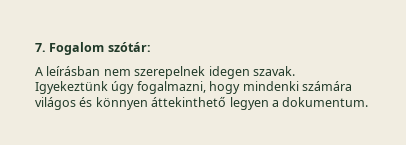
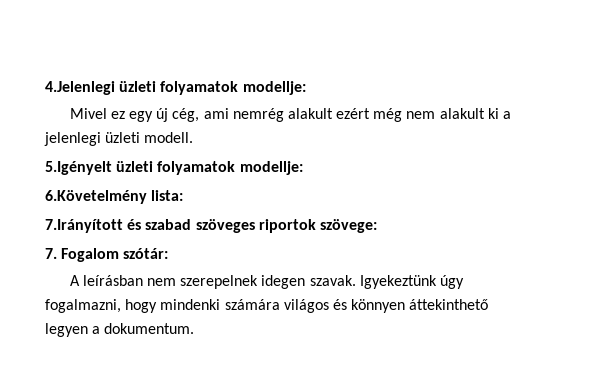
(35, 47) none -> [45,81,306,95] [69,108,511,122] [44,132,194,146] [45,161,303,175] [45,190,184,204] [45,219,377,233] 4.Jelenlegi üzleti folyamatok modellje: // Mivel ez egy új cég, ami nemrég alakult ezért még nem alakult ki a jelenlegi üzleti modell. // 5.Igényelt üzleti folyamatok modellje: // 6.Követelmény lista: // 7.Irányított és szabad szöveges riportok szövege: //

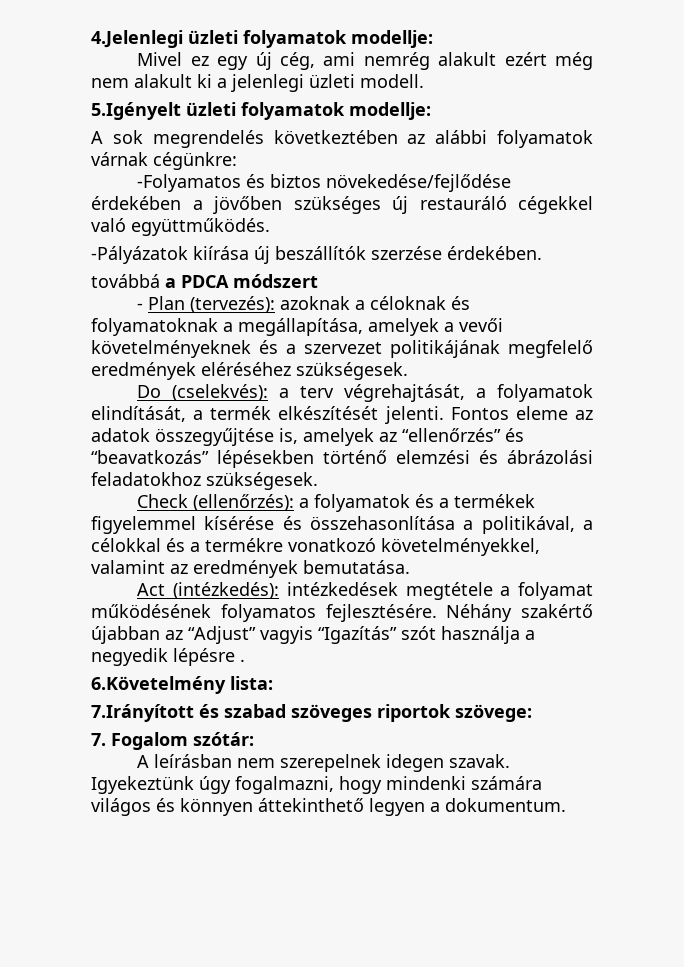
(303, 168) none -> [91,130,593,148] [91,152,237,170] [137,174,512,192] [91,196,593,214] [91,218,270,236] [91,246,542,264] [91,274,318,288] [137,296,471,313] [91,318,503,336] [91,340,593,358] [91,362,408,380] [137,384,593,402] [91,406,594,424] [91,428,524,446] [91,450,593,468] [91,472,318,490] [137,494,536,512] [91,516,593,534] [91,538,540,556] [91,560,410,578] [137,582,593,600] [91,604,593,622] [91,626,535,644] [91,648,245,666] // A sok megrendelés következtében az alábbi folyamatok várnak cégünkre: // -Folyamatos és biztos növekedése/fejlődése érdekében a jövőben szükséges új restauráló cégekkel való együttműködés. // -Pályázatok kiírása új beszállítók szerzése érdekében. // továbbá a PDCA módszert // - Plan (tervezés): azoknak a céloknak és folyamatoknak a megállapítása, amelyek a vevői követelményeknek és a szervezet politikájának megfelelő eredmények eléréséhez szükségesek. // Do (cselekvés): a terv végrehajtását, a folyamatok elindítását, a termék elkészítését jelenti. Fontos eleme az adatok összegyűjtése is, amelyek az “ellenőrzés” és “beavatkozás” lépésekben történő elemzési és ábrázolási feladatokhoz szükségesek. // Check (ellenőrzés): a folyamatok és a termékek figyelemmel kísérése és összehasonlítása a politikával, a célokkal és a termékre vonatkozó követelményekkel, valamint az eredmények bemutatása. // Act (intézkedés): intézkedések megtétele a folyamat működésének folyamatos fejlesztésére. Néhány szakértő újabban az “Adjust” vagyis “Igazítás” szót használja a negyedik lépésre .

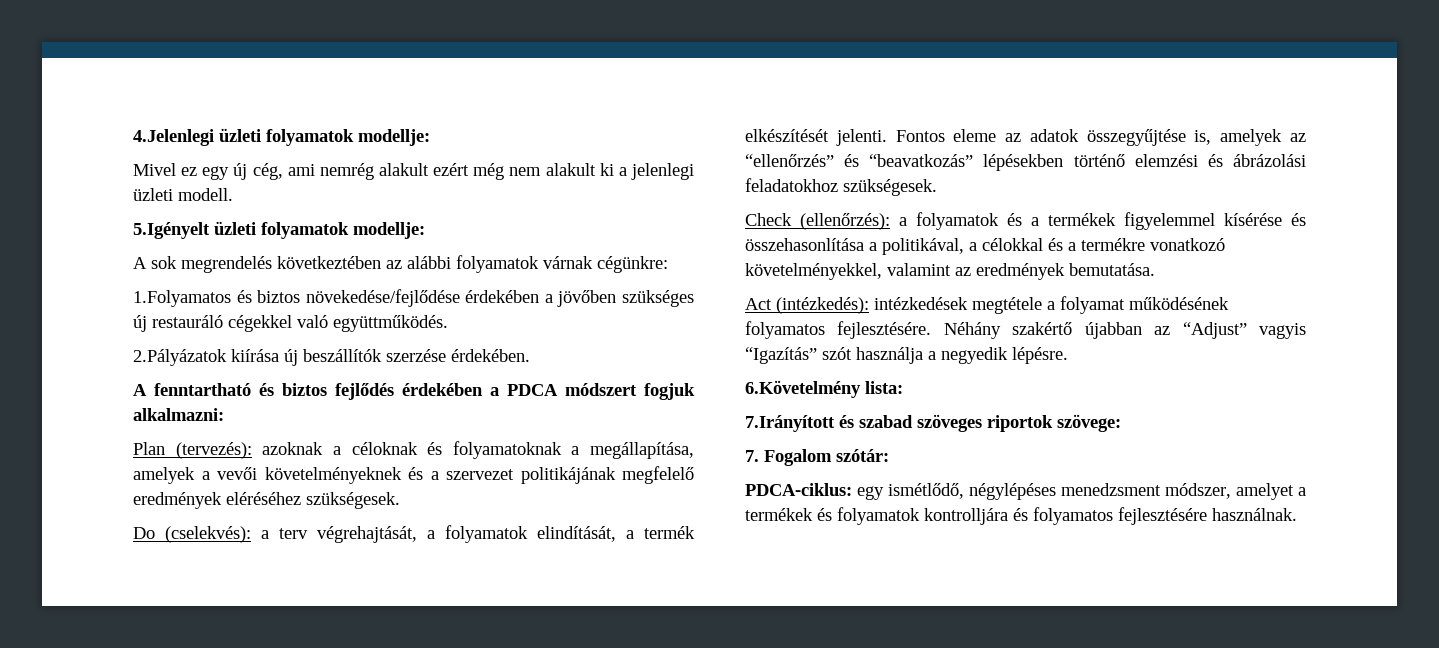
[137,174,242,192] -Folyamatos -> [133,290,231,307] 1.Folyamatos
[91,246,188,264] -Pályázatok -> [133,349,227,366] 2.Pályázatok
[91,274,160,288] továbbá -> [133,383,483,400] A fenntartható és biztos fejlődés érdekében
[137,303,144,310] // - -> [644,383,695,400] [133,408,224,421] fogjuk alkalmazni: //
[173,648,245,666] lépésre . -> [1012,347,1068,364] lépésre.
[137,754,511,772] [91,776,542,794] [91,798,566,816] A leírásban nem szerepelnek idegen szavak. Igyekeztünk úgy fogalmazni, hogy mindenki számára világos és könnyen áttekinthető legyen a dokumentum. -> [745,483,1306,500] [745,507,1297,525] PDCA-ciklus: egy ismétlődő, négylépéses menedzsment módszer, amelyet a termékek és folyamatok kontrolljára és folyamatos fejlesztésére használnak.

